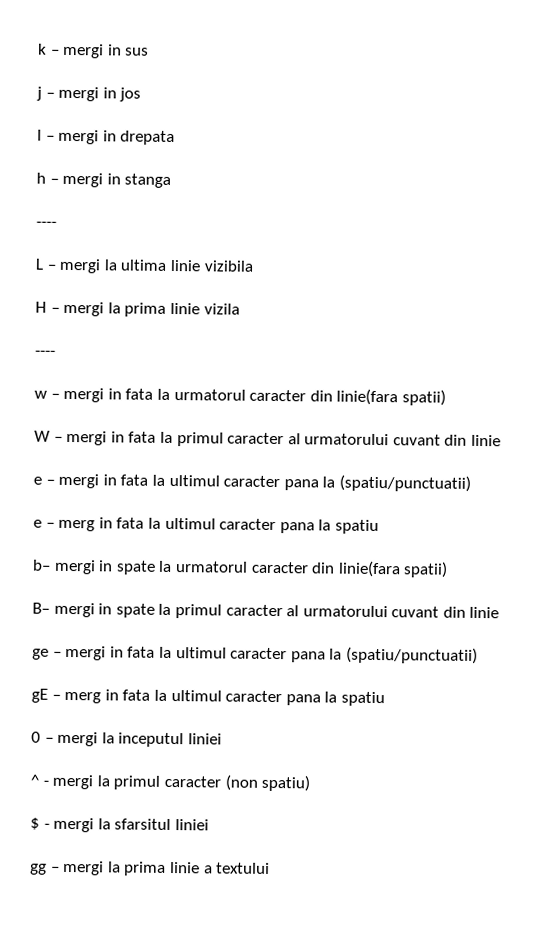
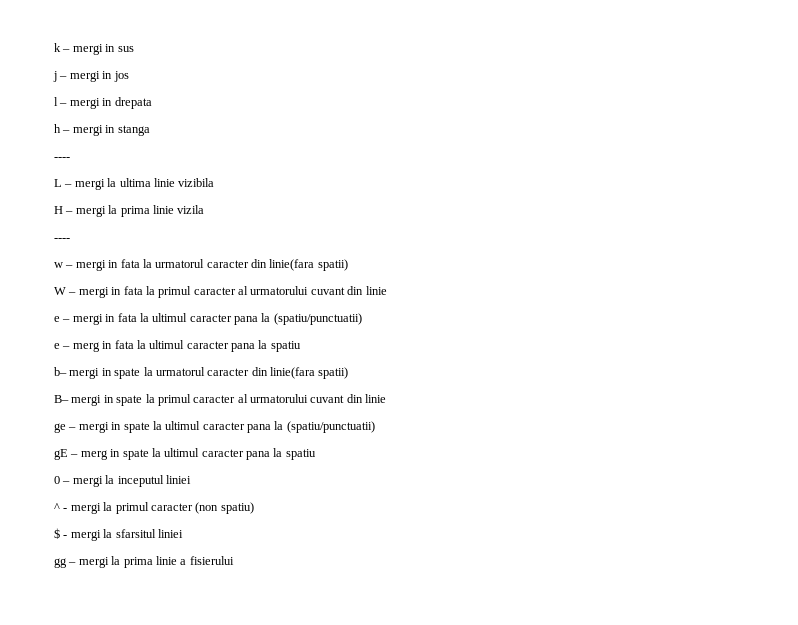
[127,646,156,658] fata -> [123,422,150,433] spate
[122,689,151,701] fata -> [122,449,149,460] spate
[216,862,271,874] textului -> [189,556,234,565] fisierului

